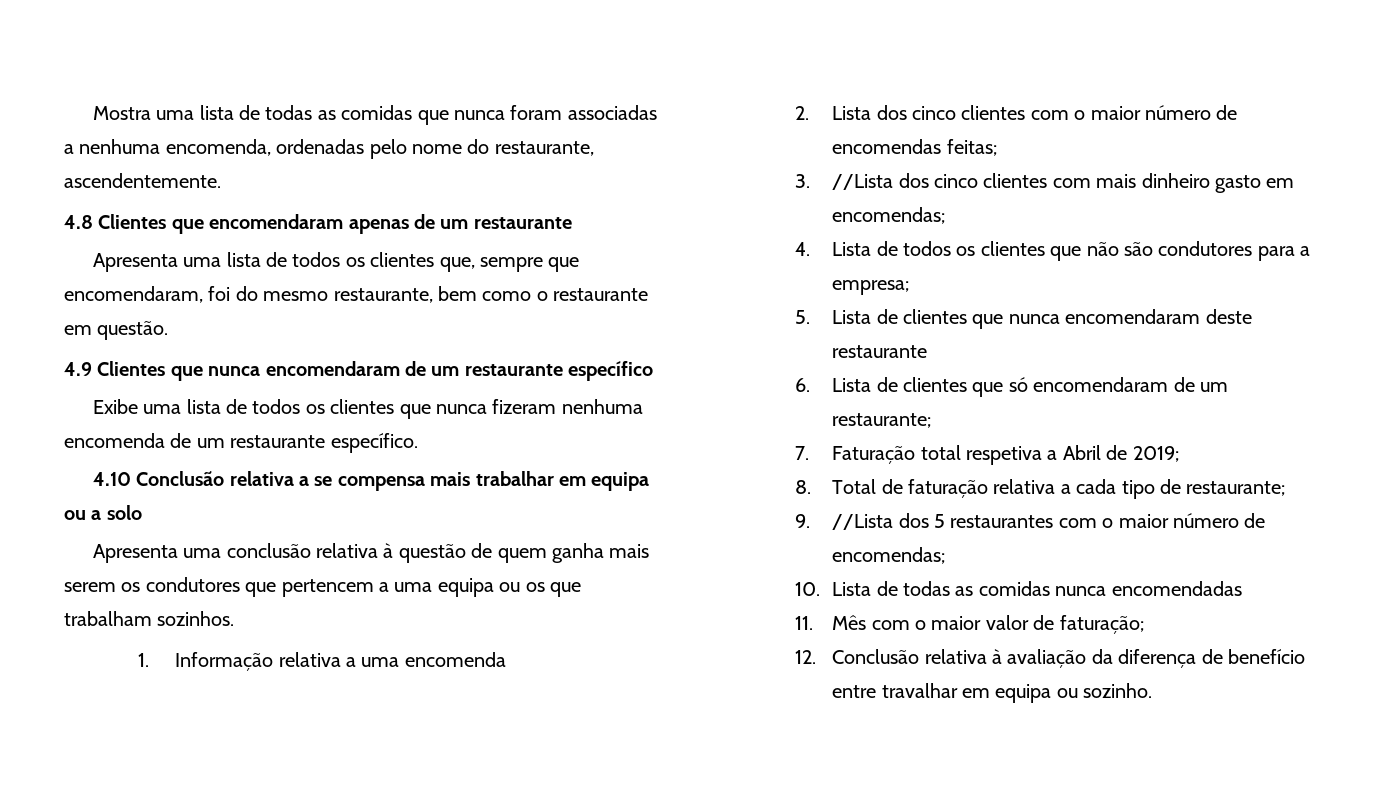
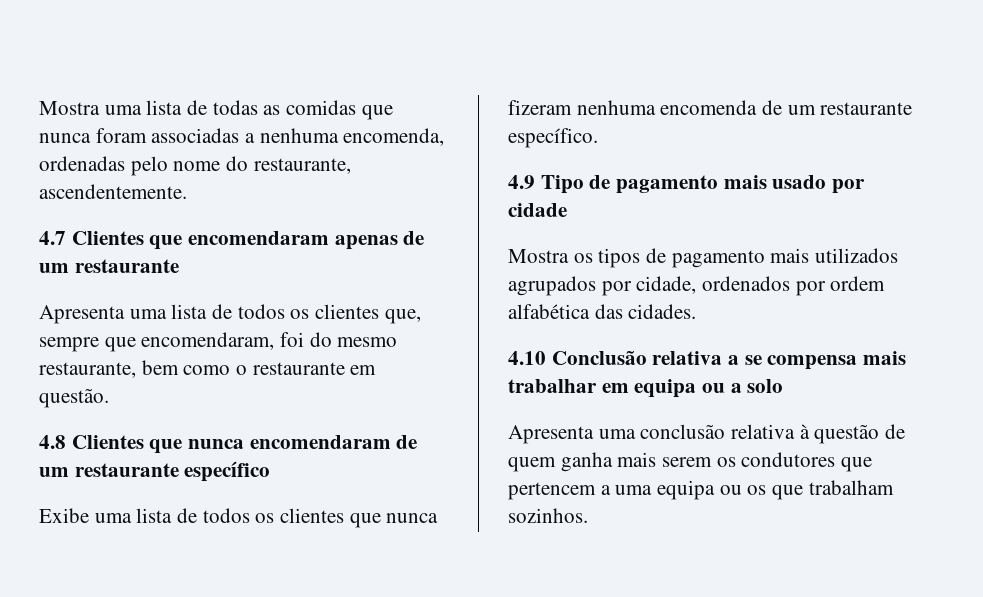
[64,215,93,229] 4.8 -> [39,231,66,245] 4.7
[64,362,92,376] 4.9 -> [39,435,66,449] 4.8
(418, 443) none -> [508,175,866,194] [508,203,567,217] [508,248,899,268] [508,276,886,296] [508,304,697,319] // 4.9 Tipo de pagamento mais usado por cidade // Mostra os tipos de pagamento mais utilizados agrupados por cidade, ordenados por ordem alfabética das cidades.
[138,652,506,671] [795,105,1238,120] [832,139,997,156] [795,173,1295,193] [832,207,946,224] [795,241,1311,261] [832,280,910,295] [795,309,1252,329] [832,345,928,358] [795,377,1228,397] [832,413,932,428] [795,445,1179,465] [795,479,1286,499] [795,513,1266,530] [832,547,946,564] [795,581,1242,596] [795,615,1144,634] [795,649,1305,668] [832,683,1153,703] // 1. Informação relativa a uma encomenda // 2. Lista dos cinco clientes com o maior número de encomendas feitas; // 3. //Lista dos cinco clientes com mais dinheiro gasto em encomendas; // 4. Lista de todos os clientes que não são condutores para a empresa; // 5. Lista de clientes que nunca encomendaram deste restaurante // 6. Lista de clientes que só encomendaram de um restaurante; // 7. Faturação total respetiva a Abril de 2019; // 8. Total de faturação relativa a cada tipo de restaurante; // 9. //Lista dos 5 restaurantes com o maior número de encomendas; // 10. Lista de todas as comidas nunca encomendadas // 11. Mês com o maior valor de faturação; // 12. Conclusão relativa à avaliação da diferença de benefício entre travalhar em equipa ou sozinho. -> (588, 515) none

